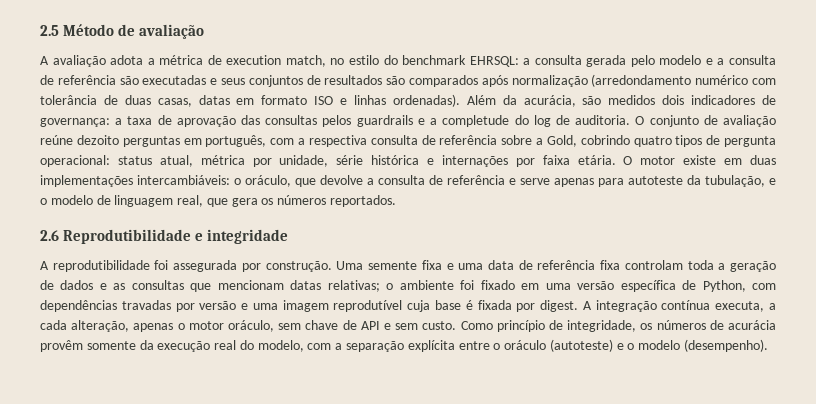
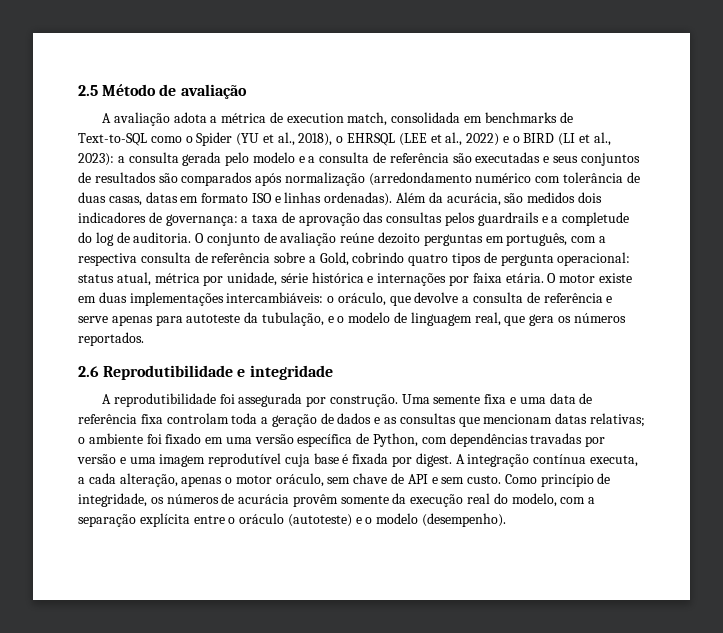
[330,55,519,67] no estilo do benchmark EHRSQL: -> [391,112,573,123] [78,132,611,146] [78,153,114,166] consolidada em benchmarks de Text-to-SQL como o Spider (YU et al., 2018), o EHRSQL (LEE et al., 2022) e o BIRD (LI et al., 2023):

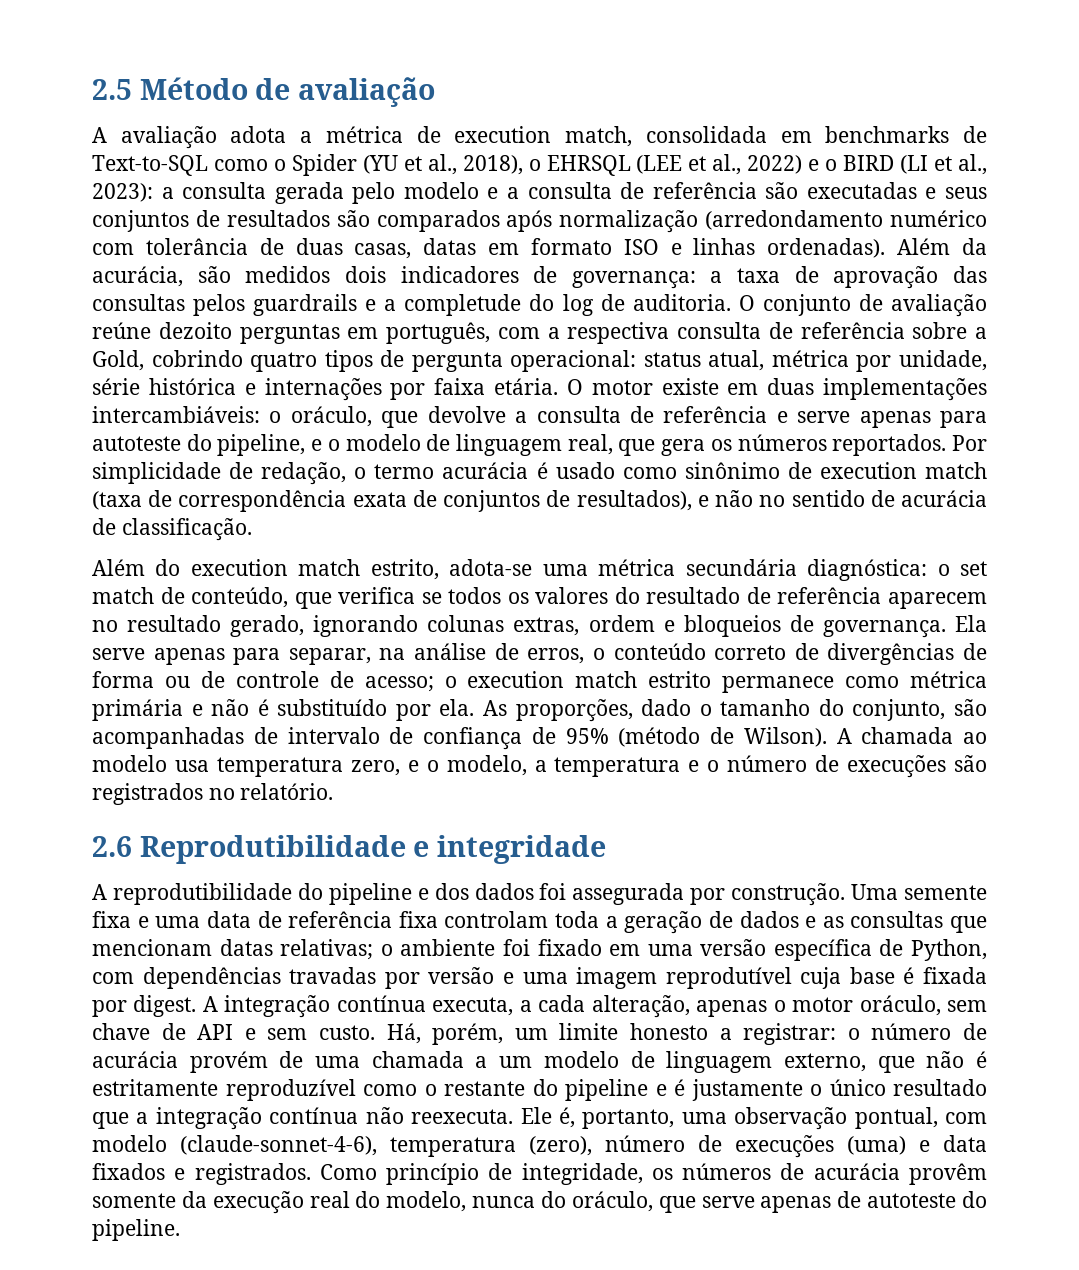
[244,312,324,326] da tubulação, -> [186,434,306,456] do pipeline,
(144, 339) none -> [951,435,987,451] [92,462,988,485] [92,490,988,512] [92,518,252,541] [92,559,988,581] [92,587,988,609] [92,615,988,638] [92,643,988,665] [92,671,987,693] [92,699,987,722] [92,727,987,750] [92,755,988,778] [92,783,334,805] Por simplicidade de redação, o termo acurácia é usado como sinônimo de execution match (taxa de correspondência exata de conjuntos de resultados), e não no sentido de acurácia de classificação. // Além do execution match estrito, adota-se uma métrica secundária diagnóstica: o set match de conteúdo, que verifica se todos os valores do resultado de referência aparecem no resultado gerado, ignorando colunas extras, ordem e bloqueios de governança. Ela serve apenas para separar, na análise de erros, o conteúdo correto de divergências de forma ou de controle de acesso; o execution match estrito permanece como métrica primária e não é substituído por ela. As proporções, dado o tamanho do conjunto, são acompanhadas de intervalo de confiança de 95% (método de Wilson). A chamada ao modelo usa temperatura zero, e o modelo, a temperatura e o número de execuções são registrados no relatório.
(216, 400) none -> [297,883,534,905] do pipeline e dos dados
(502, 479) none -> [386,1023,988,1045] [92,1051,988,1073] [92,1079,987,1101] [92,1107,987,1130] [92,1135,987,1158] [92,1163,311,1185] Há, porém, um limite honesto a registrar: o número de acurácia provém de uma chamada a um modelo de linguagem externo, que não é estritamente reproduzível como o restante do pipeline e é justamente o único resultado que a integração contínua não reexecuta. Ele é, portanto, uma observação pontual, com modelo (claude-sonnet-4-6), temperatura (zero), número de execuções (uma) e data fixados e registrados.
[560,497,596,504] [78,513,507,527] com a separação explícita entre o oráculo (autoteste) e o modelo (desempenho). -> [472,1191,987,1213] [92,1219,180,1241] nunca do oráculo, que serve apenas de autoteste do pipeline.

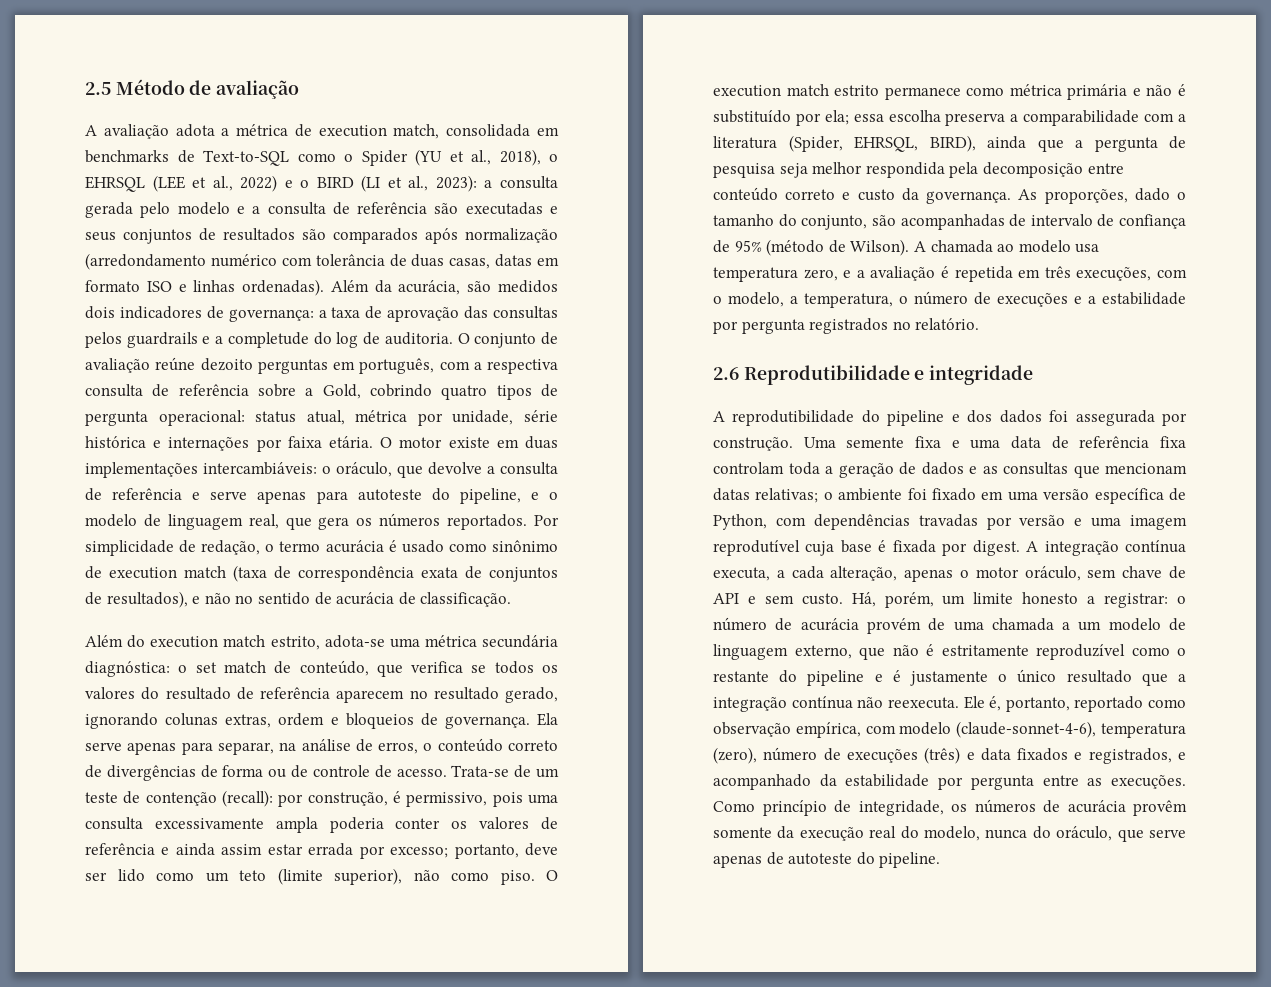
[364,676,457,692] acesso; o -> [396,765,559,778] [85,790,558,807] [85,817,558,833] [85,843,559,859] [85,868,558,885] acesso. Trata-se de um teste de contenção (recall): por construção, é permissivo, pois uma consulta excessivamente ampla poderia conter os valores de referência e ainda assim estar errada por excesso; portanto, deve ser lido como um teto (limite superior), não como piso. O
[439,699,475,716] ela. -> [824,110,1186,126] [713,135,1186,152] [713,162,1124,178] [713,187,1012,204] ela; essa escolha preserva a comparabilidade com a literatura (Spider, EHRSQL, BIRD), ainda que a pergunta de pesquisa seja melhor respondida pela decomposição entre conteúdo correto e custo da governança.
(419, 766) none -> [856,266,1187,282] a avaliação é repetida em três execuções, com
[554,757,700,777] temperatura e -> [804,293,893,308] temperatura,
[954,755,988,772] são -> [1074,292,1186,305] [713,319,805,334] e a estabilidade por pergunta
[681,1107,938,1130] uma observação pontual, -> [1074,696,1186,712] [713,722,861,738] reportado como observação empírica,
[847,1136,906,1155] (uma) -> [924,747,961,764] (três)
[194,1163,311,1185] registrados. -> [1088,748,1186,764] [713,774,1186,790] registrados, e acompanhado da estabilidade por pergunta entre as execuções.

